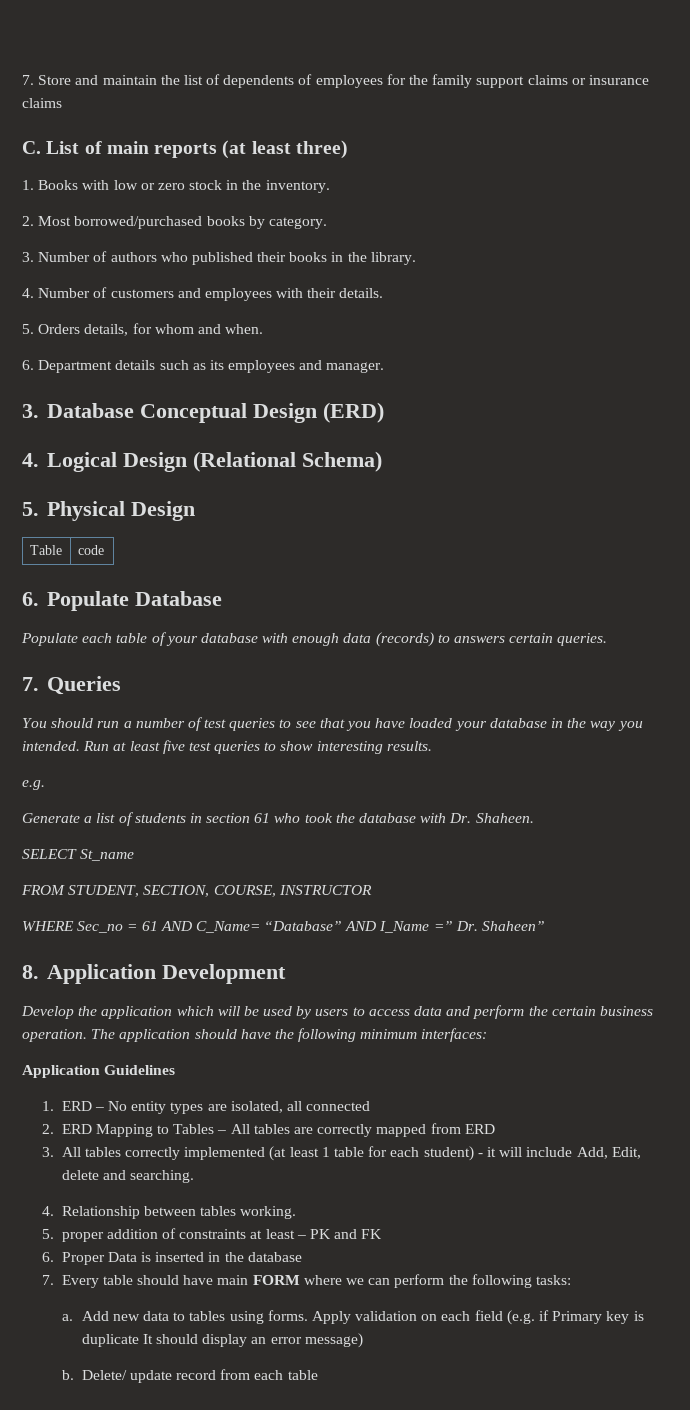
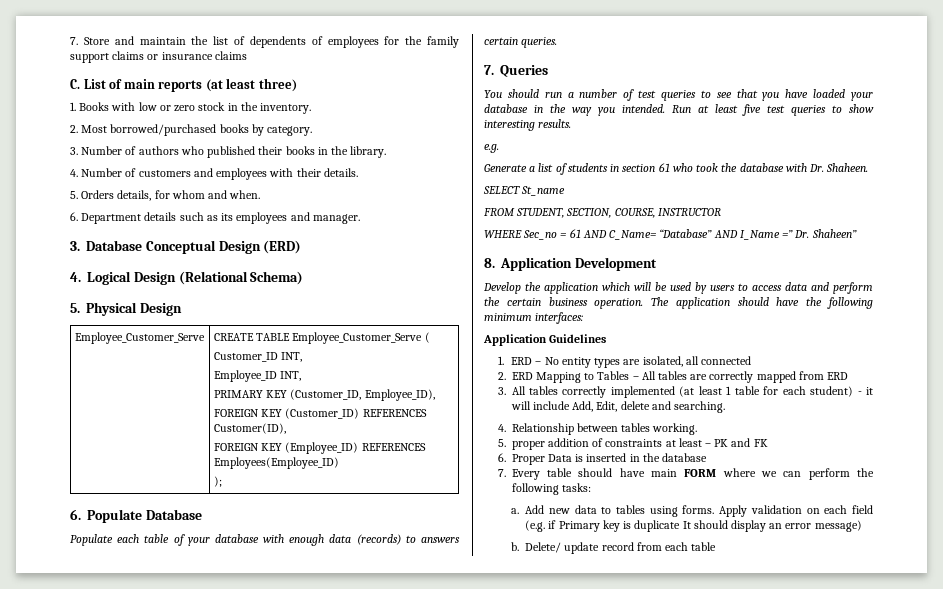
[29,545,62,555] [77,545,104,555] Table | code -> [74,332,205,344] [213,332,430,344] [213,352,303,362] [213,370,302,382] [213,389,435,401] [213,408,427,419] [213,423,286,434] [213,442,426,454] [213,457,339,469] [213,476,222,487] Employee_Customer_Serve | CREATE TABLE Employee_Customer_Serve ( // Customer_ID INT, // Employee_ID INT, // PRIMARY KEY (Customer_ID, Employee_ID), // FOREIGN KEY (Customer_ID) REFERENCES Customer(ID), // FOREIGN KEY (Employee_ID) REFERENCES Employees(Employee_ID) // );

